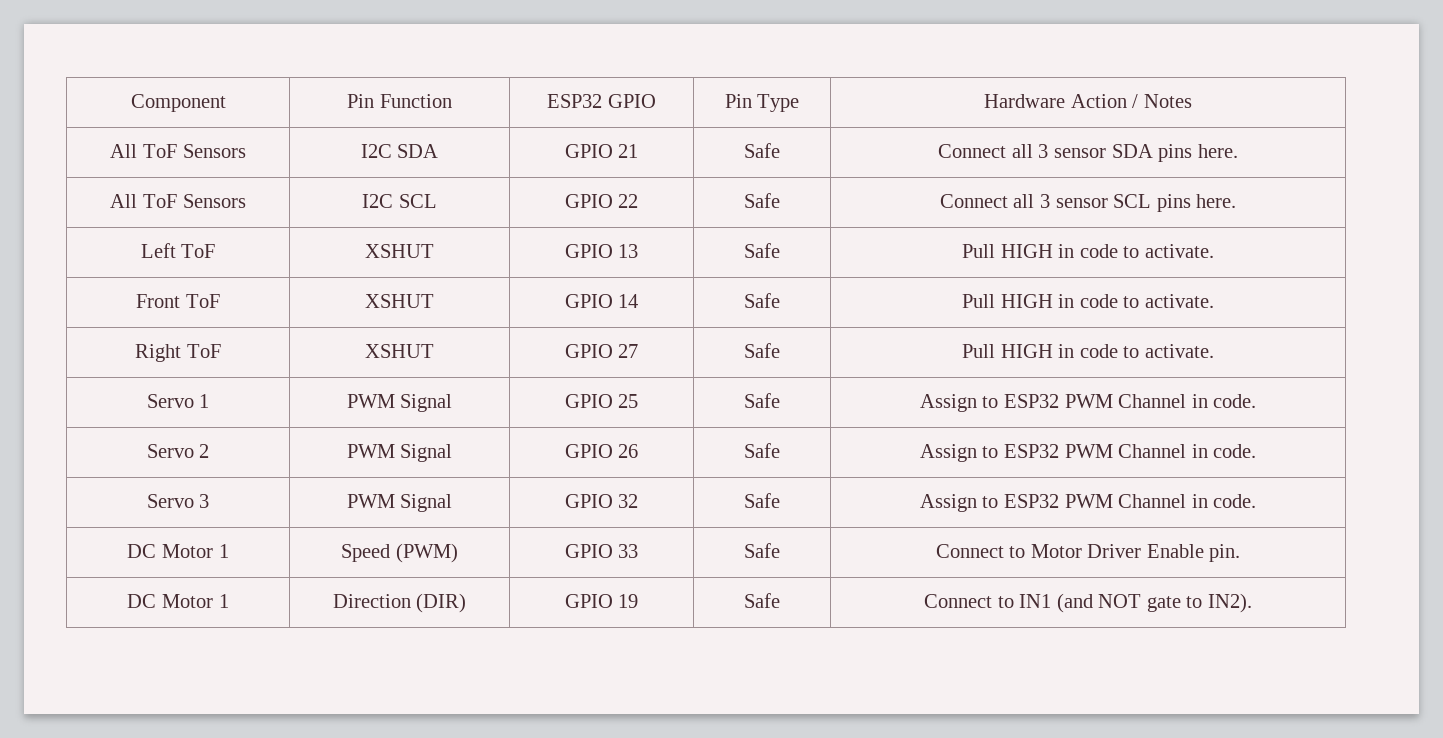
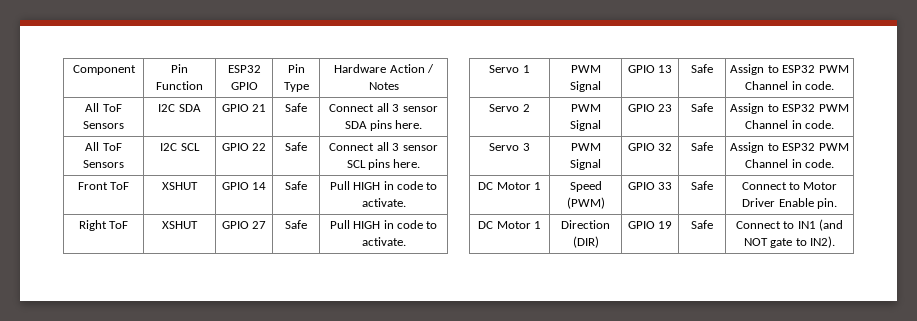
[140,243,216,258] [365,244,434,258] [564,244,639,258] [744,243,780,258] [962,244,1214,258] // Left ToF | XSHUT | GPIO 13 | Safe | Pull HIGH in code to activate. -> (421, 163) none
[618,394,639,408] 25 -> [658,65,673,73] 13
[618,444,639,458] 26 -> [658,104,673,112] 23

